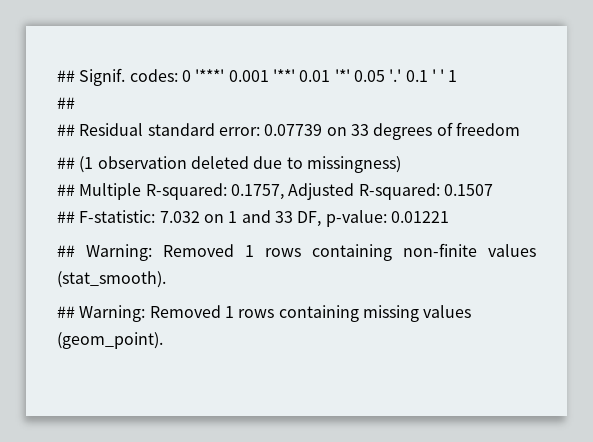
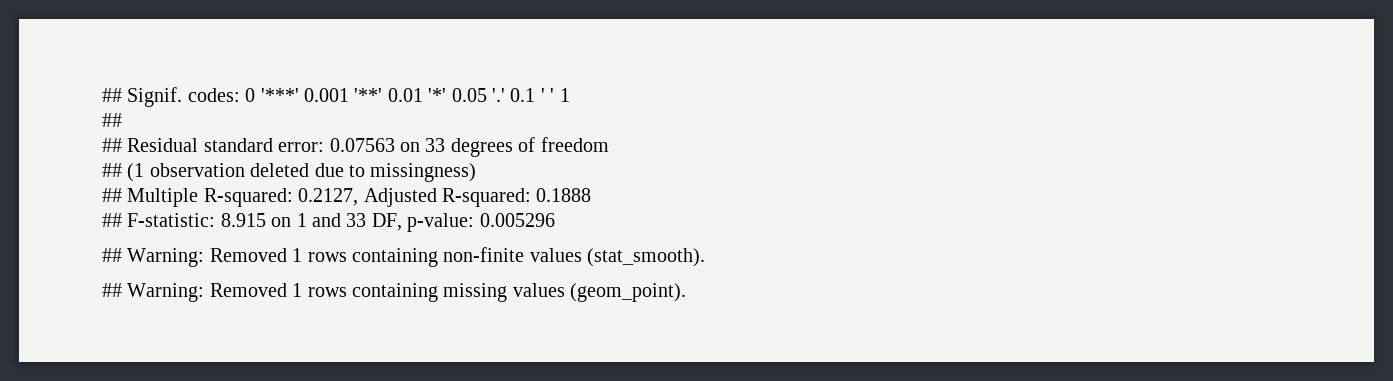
[264,124,323,136] 0.07739 -> [329,138,395,152] 0.07563
[230,184,284,200] 0.1757, -> [298,188,359,206] 0.2127,
[443,184,493,196] 0.1507 -> [536,188,592,202] 0.1888
[159,211,200,223] 7.032 -> [220,213,266,227] 8.915
[390,211,449,223] 0.01221 -> [479,213,555,227] 0.005296

